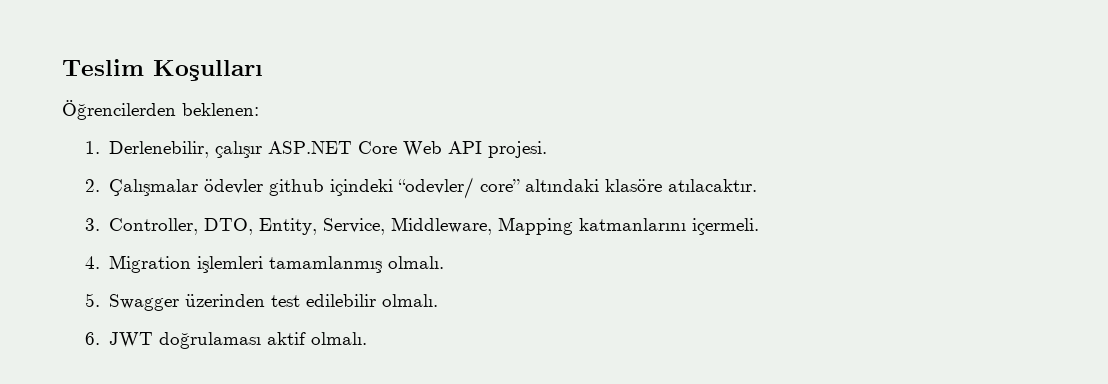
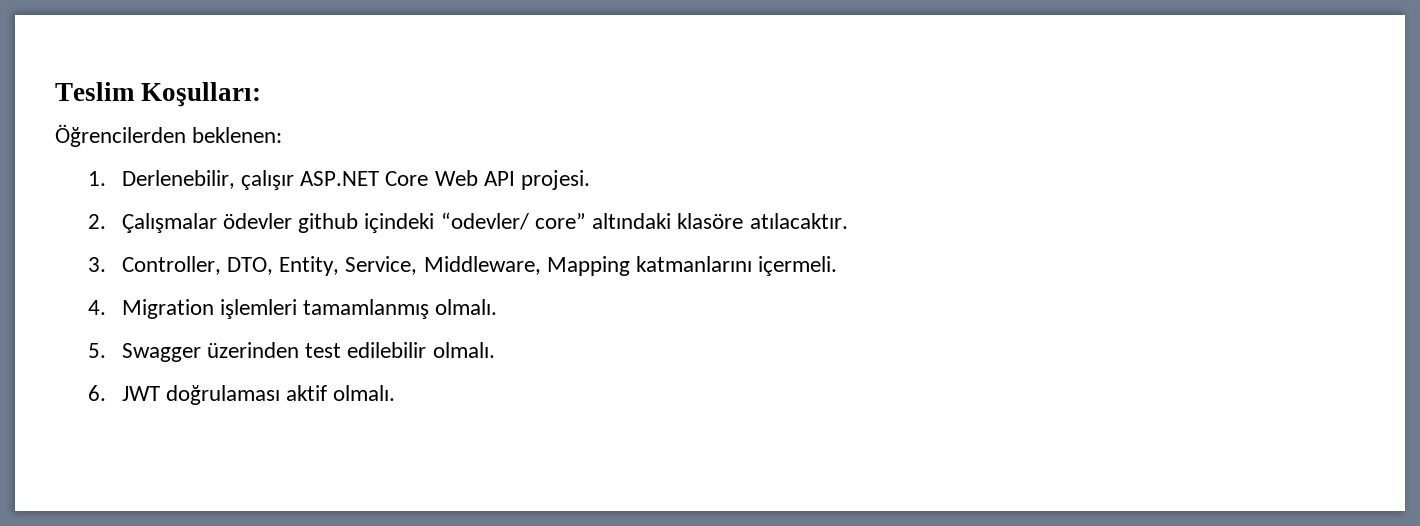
[153,60,263,81] Koşulları -> [141,82,262,107] Koşulları:

